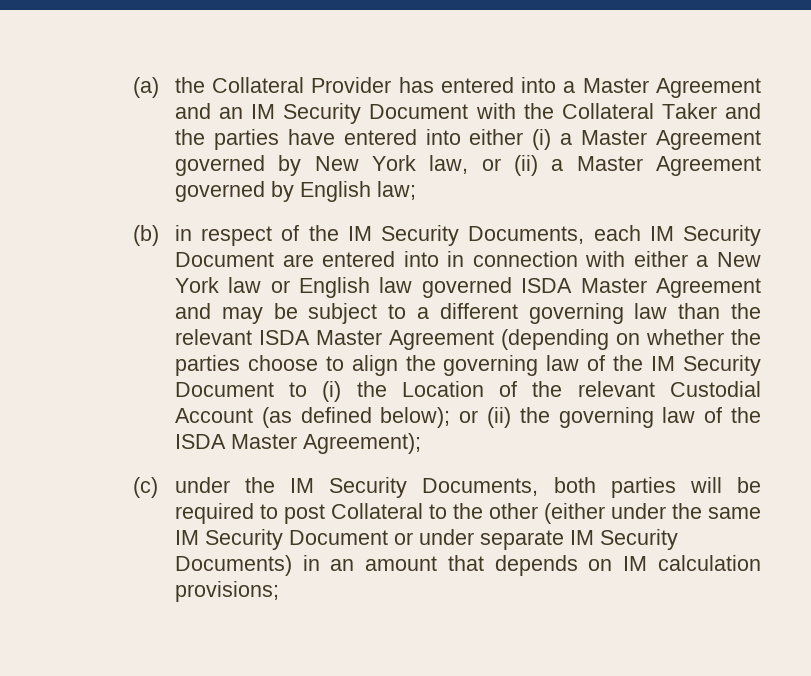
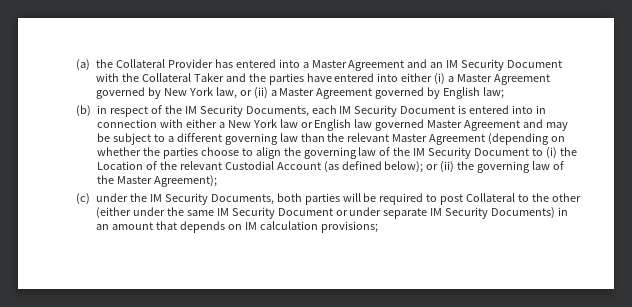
[282,254,314,267] are -> [458,105,467,114] is
[521,278,573,293] ISDA -> (425, 125) none
[258,330,310,345] ISDA -> (390, 137) none
[174,434,226,449] ISDA -> (114, 179) none

